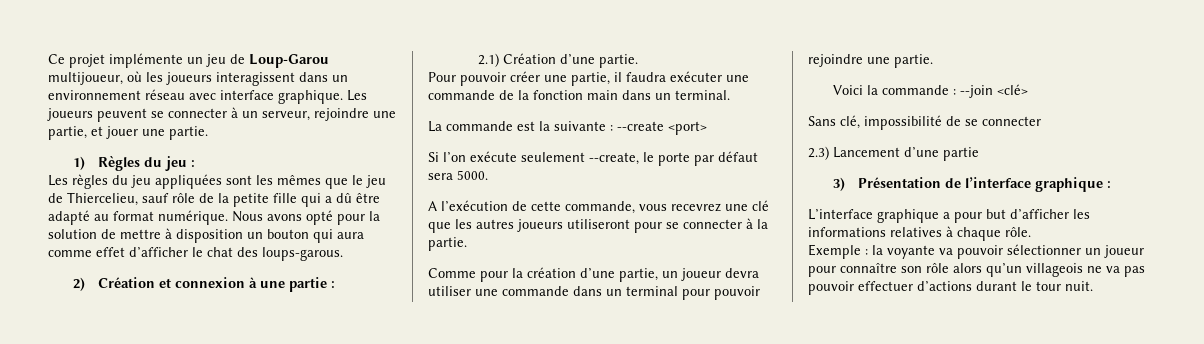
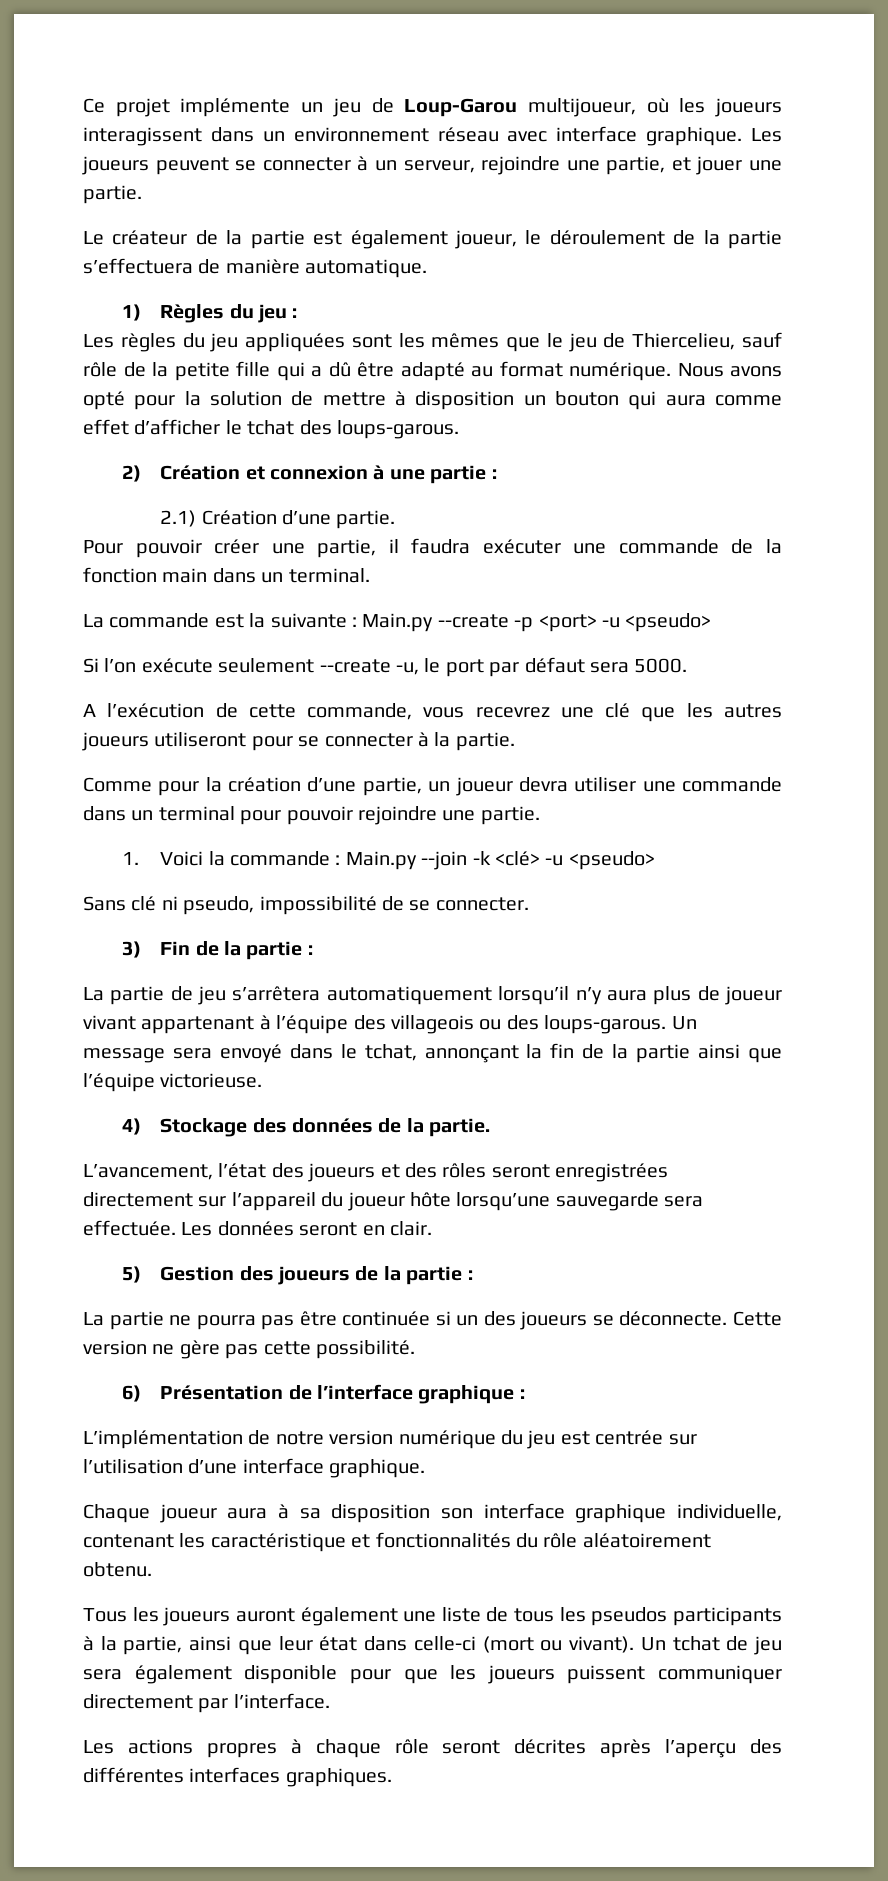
(208, 133) none -> [83,230,782,249] [83,258,428,278] // Le créateur de la partie est également joueur, le déroulement de la partie s’effectuera de manière automatique.
[207,247,233,257] chat -> [247,420,295,435] tchat
[617,121,664,131] --create -> [362,613,534,632] Main.py --create -p
(707, 128) none -> [601,613,712,632] -u <pseudo>
[589,152,690,166] --create, le porte -> [319,658,484,677] --create -u, le port
(933, 61) none -> [121,852,139,865] 1.
[960,85,994,98] --join -> [345,851,491,870] Main.py --join -k
(1029, 89) none -> [545,851,655,870] -u <pseudo>
[840,115,1041,130] [808,146,979,161] [833,177,846,191] clé, impossibilité de se connecter // 2.3) Lancement d’une partie // 3) -> [131,896,529,915] [121,941,313,960] [83,986,783,1005] [83,1015,697,1034] [83,1043,782,1063] [83,1073,263,1092] [121,1118,491,1137] [83,1163,669,1182] [83,1192,704,1211] [83,1220,432,1236] [121,1266,473,1285] [83,1311,782,1330] [83,1340,415,1359] [121,1385,141,1402] clé ni pseudo, impossibilité de se connecter. // 3) Fin de la partie : // La partie de jeu s’arrêtera automatiquement lorsqu’il n’y aura plus de joueur vivant appartenant à l’équipe des villageois ou des loups-garous. Un message sera envoyé dans le tchat, annonçant la fin de la partie ainsi que l’équipe victorieuse. // 4) Stockage des données de la partie. // L’avancement, l’état des joueurs et des rôles seront enregistrées directement sur l’appareil du joueur hôte lorsqu’une sauvegarde sera effectuée. Les données seront en clair. // 5) Gestion des joueurs de la partie : // La partie ne pourra pas être continuée si un des joueurs se déconnecte. Cette version ne gère pas cette possibilité. // 6)
[808,209,1090,223] [808,226,1031,241] [808,244,1144,259] [808,263,1145,277] [808,281,1093,295] L’interface graphique a pour but d’afficher les informations relatives à chaque rôle. // Exemple : la voyante va pouvoir sélectionner un joueur pour connaître son rôle alors qu’un villageois ne va pas pouvoir effectuer d’actions durant le tour nuit. -> [83,1430,697,1449] [83,1458,426,1478] [83,1503,782,1523] [83,1532,711,1552] [83,1562,152,1577] [83,1607,782,1626] [83,1636,783,1655] [83,1665,782,1684] [83,1693,330,1713] [83,1739,782,1758] [83,1767,392,1787] L’implémentation de notre version numérique du jeu est centrée sur l’utilisation d’une interface graphique. // Chaque joueur aura à sa disposition son interface graphique individuelle, contenant les caractéristique et fonctionnalités du rôle aléatoirement obtenu. // Tous les joueurs auront également une liste de tous les pseudos participants à la partie, ainsi que leur état dans celle-ci (mort ou vivant). Un tchat de jeu sera également disponible pour que les joueurs puissent communiquer directement par l’interface. // Les actions propres à chaque rôle seront décrites après l’aperçu des différentes interfaces graphiques.

